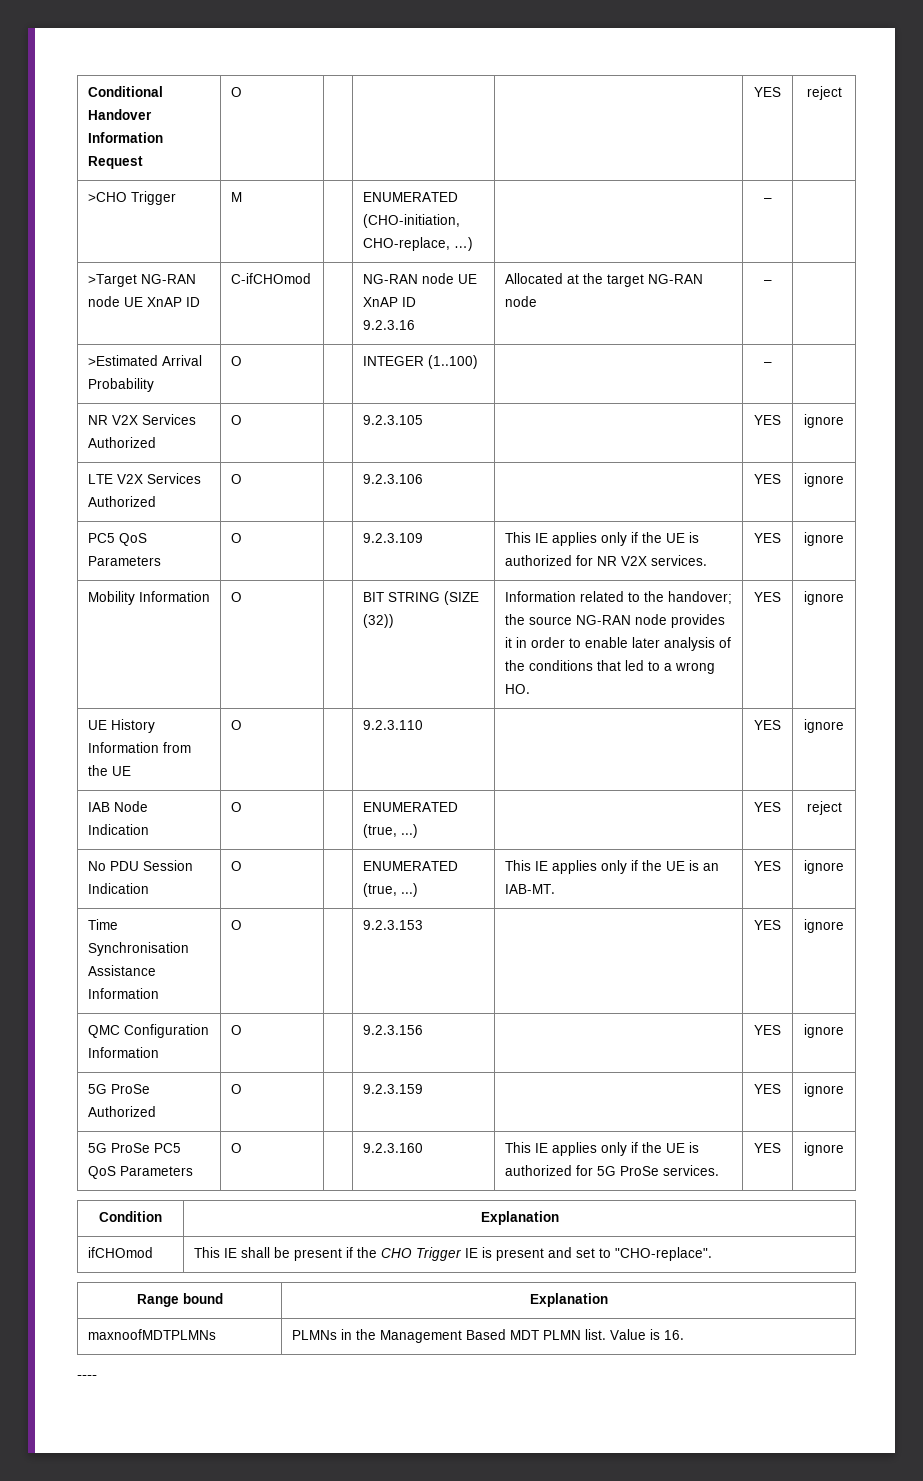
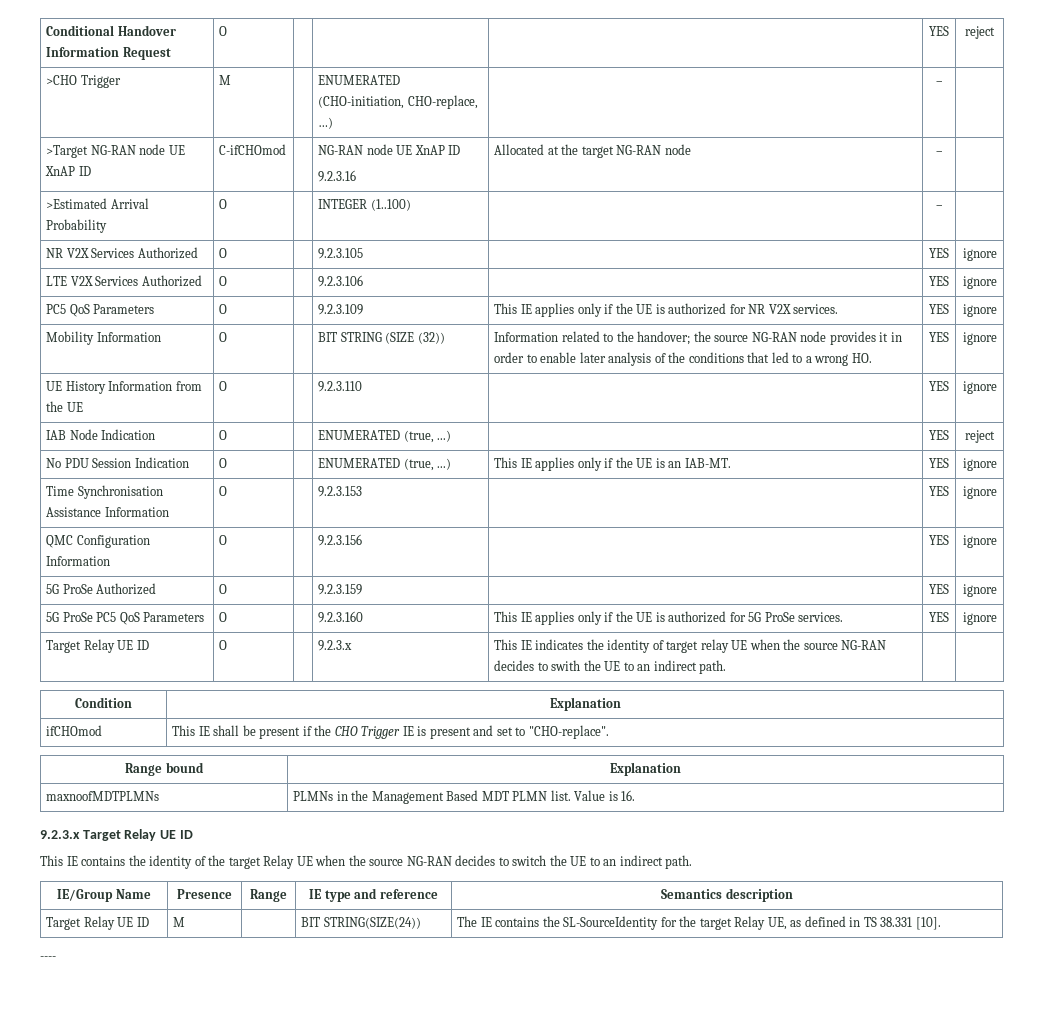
(844, 1149) none -> [46,639,149,653] [219,640,228,650] [318,640,353,651] [494,639,887,653] [494,660,727,674] // Target Relay UE ID | O | | 9.2.3.x | This IE indicates the identity of target relay UE when the source NG-RAN decides to swith the UE to an indirect path. | |
(684, 1335) none -> [40,829,193,841] [40,855,693,869] [57,889,151,902] [177,889,232,899] [250,889,287,902] [309,888,438,902] [661,888,793,902] [46,916,149,930] [173,917,186,927] [301,917,421,929] [457,916,941,930] // 9.2.3.x Target Relay UE ID // This IE contains the identity of the target Relay UE when the source NG-RAN decides to switch the UE to an indirect path. // IE/Group Name | Presence | Range | IE type and reference | Semantics description // Target Relay UE ID | M | | BIT STRING(SIZE(24)) | The IE contains the SL-SourceIdentity for the target Relay UE, as defined in TS 38.331 [10].

